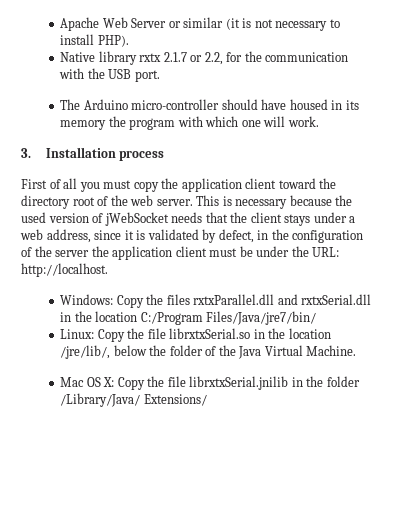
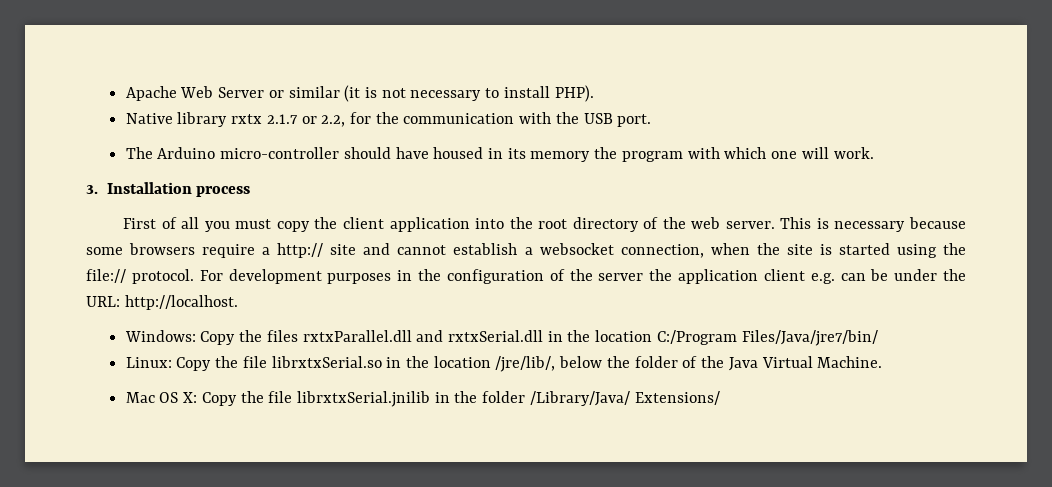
[181,178,337,192] [21,195,95,209] application client toward the directory root -> [342,217,639,232] client application into the root directory
[335,195,353,206] [21,212,356,226] [20,229,254,243] the used version of jWebSocket needs that the client stays under a web address, since it is validated by defect, -> [86,243,966,258] [86,269,392,284] some browsers require a http:// site and cannot establish a websocket connection, when the site is started using the file:// protocol. For development purposes
[209,248,238,257] must -> [810,273,866,284] e.g. can

